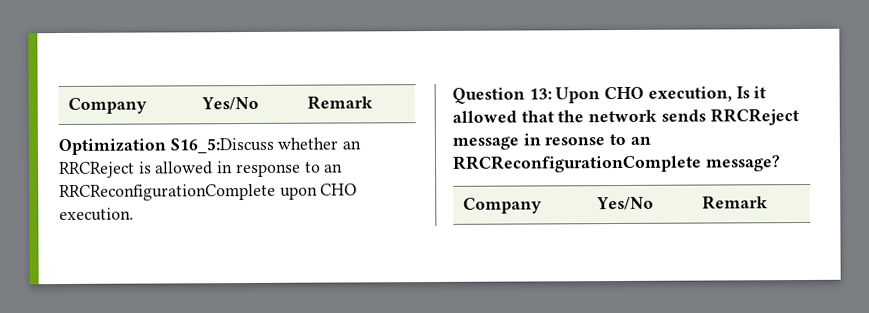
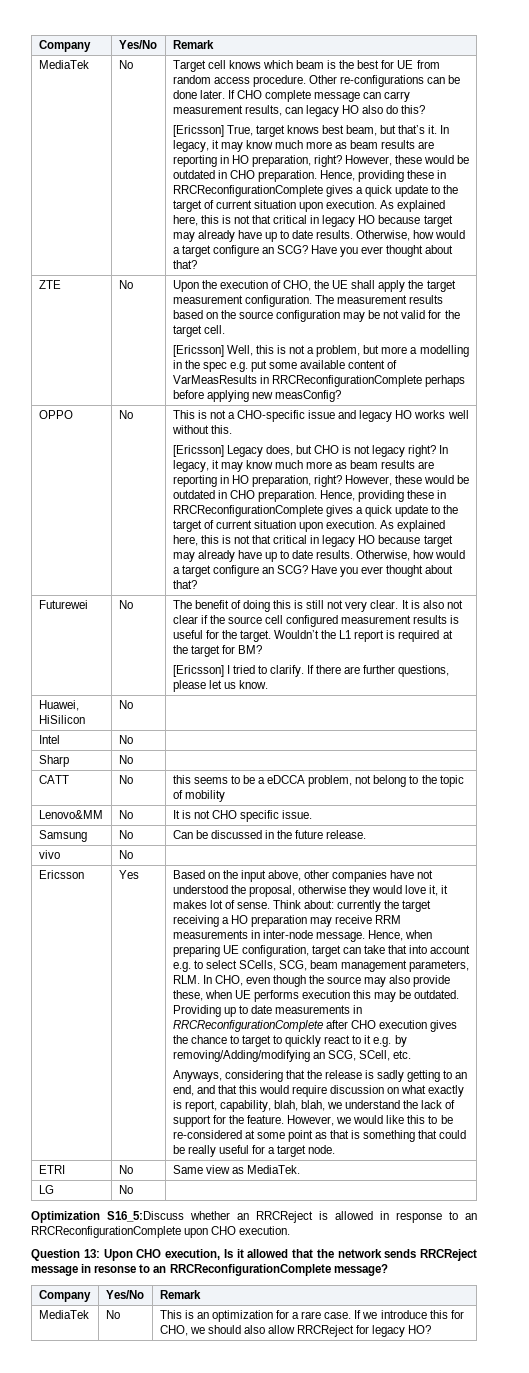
[67,97,147,114] [200,96,259,111] [306,95,373,110] Company | Yes/No | Remark -> [38,40,91,52] [118,40,157,49] [172,40,214,49] [38,60,89,69] [118,60,133,69] [172,60,440,72] [172,75,461,87] [172,90,411,102] [172,105,426,117] [172,125,450,137] [172,140,435,152] [172,155,470,167] [172,170,447,182] [172,185,459,197] [172,200,446,212] [172,215,453,227] [172,230,466,242] [172,245,454,257] [172,260,197,269] [38,280,61,289] [118,280,133,289] [172,280,456,292] [172,295,443,307] [172,310,460,322] [172,325,225,337] [172,345,469,357] [172,360,398,372] [172,375,465,387] [172,390,341,402] [38,410,73,419] [118,410,133,419] [172,410,469,422] [171,425,232,434] [172,445,449,457] [172,460,435,472] [172,475,470,487] [172,490,447,502] [172,505,459,517] [172,520,446,532] [172,535,453,547] [172,550,466,562] [172,565,454,577] [172,580,197,589] [38,600,88,609] [118,600,133,609] [172,600,463,612] [172,615,460,627] [172,630,453,642] [172,645,262,657] [172,665,450,677] [172,680,268,692] [38,700,79,711] [38,715,85,724] [118,700,133,709] [38,735,60,744] [118,735,133,744] [38,755,69,767] [118,755,133,764] [38,775,69,784] [118,775,133,784] [172,775,464,787] [172,790,225,802] [38,810,103,819] [118,810,133,819] [172,810,313,822] [38,830,87,842] [118,830,133,839] [172,830,367,839] [38,850,60,859] [118,850,133,859] [38,870,84,879] [118,870,139,879] [172,870,434,882] [172,885,449,897] [172,900,432,912] [172,915,402,927] [172,930,433,942] [172,945,471,957] [172,960,470,972] [172,975,451,987] [172,990,460,1002] [172,1005,363,1017] [172,1020,457,1032] [172,1035,407,1047] [172,1050,411,1062] [172,1070,468,1082] [172,1085,465,1097] [172,1100,456,1112] [172,1115,453,1127] [172,1130,467,1142] [172,1145,336,1157] [38,1165,65,1174] [118,1165,133,1174] [172,1165,300,1174] [38,1185,54,1194] [118,1185,133,1194] Company | Yes/No | Remark // MediaTek | No | Target cell knows which beam is the best for UE from random access procedure. Other re-configurations can be done later. If CHO complete message can carry measurement results, can legacy HO also do this? // [Ericsson] True, target knows best beam, but that’s it. In legacy, it may know much more as beam results are reporting in HO preparation, right? However, these would be outdated in CHO preparation. Hence, providing these in RRCReconfigurationComplete gives a quick update to the target of current situation upon execution. As explained here, this is not that critical in legacy HO because target may already have up to date results. Otherwise, how would a target configure an SCG? Have you ever thought about that? // ZTE | No | Upon the execution of CHO, the UE shall apply the target measurement configuration. The measurement results based on the source configuration may be not valid for the target cell. // [Ericsson] Well, this is not a problem, but more a modelling in the spec e.g. put some available content of VarMeasResults in RRCReconfigurationComplete perhaps before applying new measConfig? // OPPO | No | This is not a CHO-specific issue and legacy HO works well without this. // [Ericsson] Legacy does, but CHO is not legacy right? In legacy, it may know much more as beam results are reporting in HO preparation, right? However, these would be outdated in CHO preparation. Hence, providing these in RRCReconfigurationComplete gives a quick update to the target of current situation upon execution. As explained here, this is not that critical in legacy HO because target may already have up to date results. Otherwise, how would a target configure an SCG? Have you ever thought about that? // Futurewei | No | The benefit of doing this is still not very clear. It is also not clear if the source cell configured measurement results is useful for the target. Wouldn’t the L1 report is required at the target for BM? // [Ericsson] I tried to clarify. If there are further questions, please let us know. // Huawei, HiSilicon | No | // Intel | No | // Sharp | No | // CATT | No | this seems to be a eDCCA problem, not belong to the topic of mobility // Lenovo&MM | No | It is not CHO specific issue. // Samsung | No | Can be discussed in the future release. // vivo | No | // Ericsson | Yes | Based on the input above, other companies have not understood the proposal, otherwise they would love it, it makes lot of sense. Think about: currently the target receiving a HO preparation may receive RRM measurements in inter-node message. Hence, when preparing UE configuration, target can take that into account e.g. to select SCells, SCG, beam management parameters, RLM. In CHO, even though the source may also provide these, when UE performs execution this may be outdated. Providing up to date measurements in RRCReconfigurationComplete after CHO execution gives the chance to target to quickly react to it e.g. by removing/Adding/modifying an SCG, SCell, etc. // Anyways, considering that the release is sadly getting to an end, and that this would require discussion on what exactly is report, capability, blah, blah, we understand the lack of support for the feature. However, we would like this to be re-considered at some point as that is something that could be really useful for a target node. // ETRI | No | Same view as MediaTek. // LG | No |
(768, 202) none -> [38,1310,89,1319] [105,1310,120,1319] [159,1310,464,1322] [159,1325,432,1337] // MediaTek | No | This is an optimization for a rare case. If we introduce this for CHO, we should also allow RRCReject for legacy HO?

